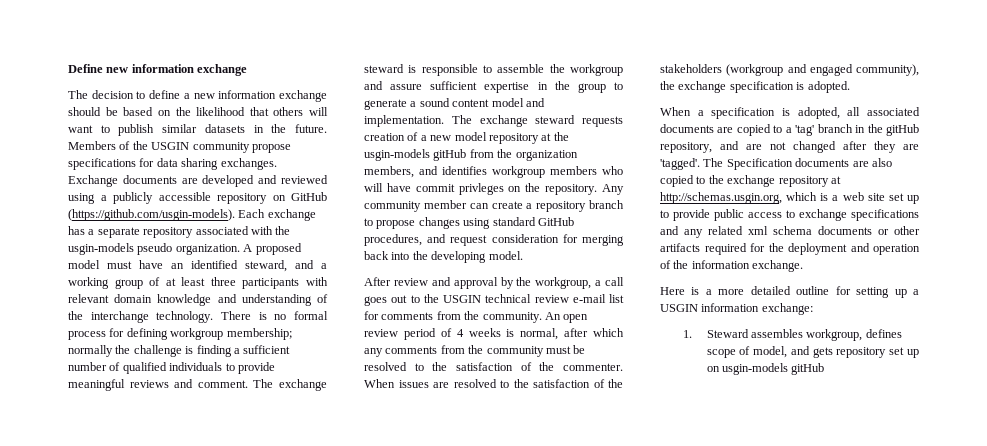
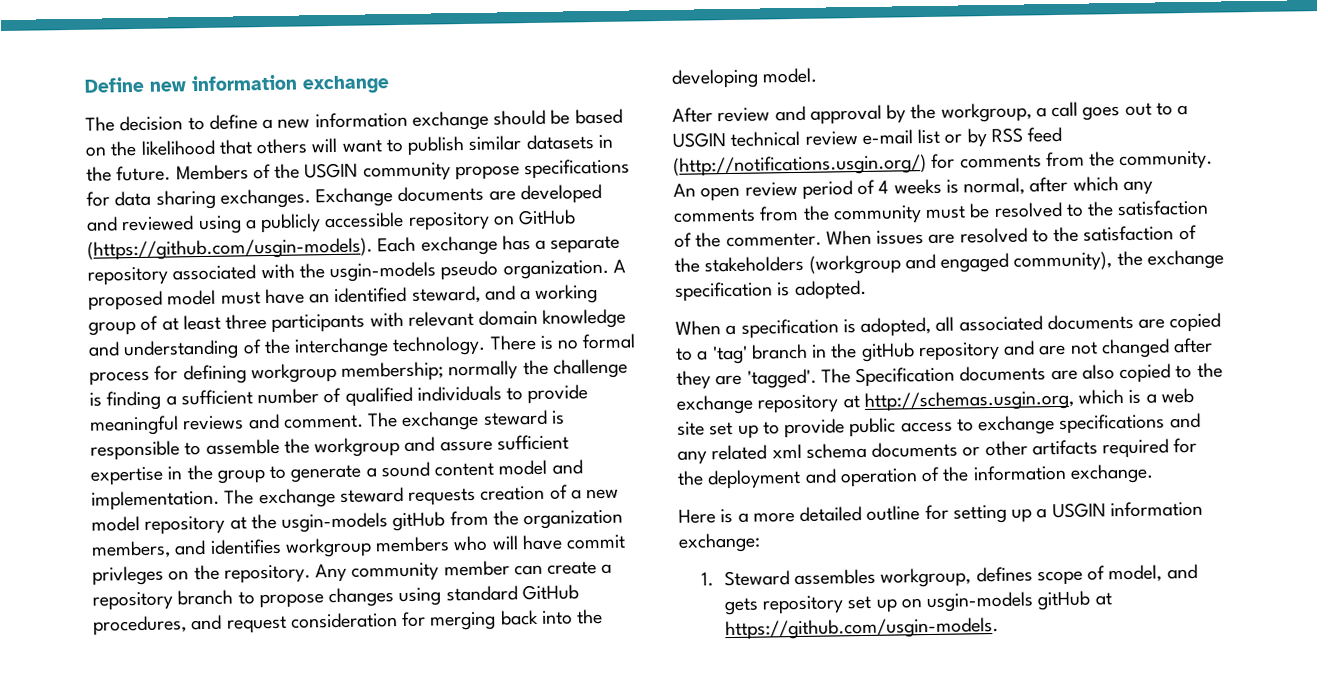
[423,294,439,303] the -> [1177,105,1189,116] a
(624, 298) none -> [944,126,1063,148] [673,153,927,177] or by RSS feed (http://notifications.usgin.org/)
[660,142,712,153] repository, -> [917,341,1000,362] repository
(825, 369) none -> [1094,592,1112,606] [724,616,999,641] at https://github.com/usgin-models.

